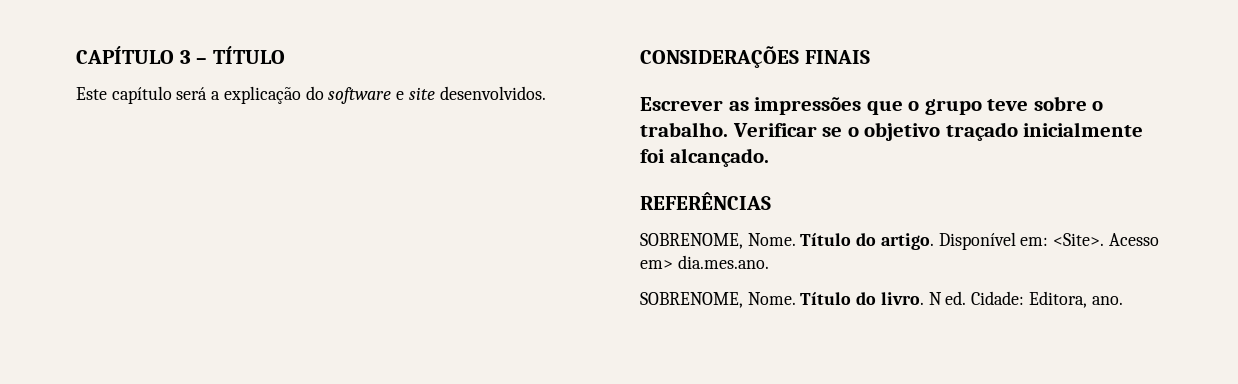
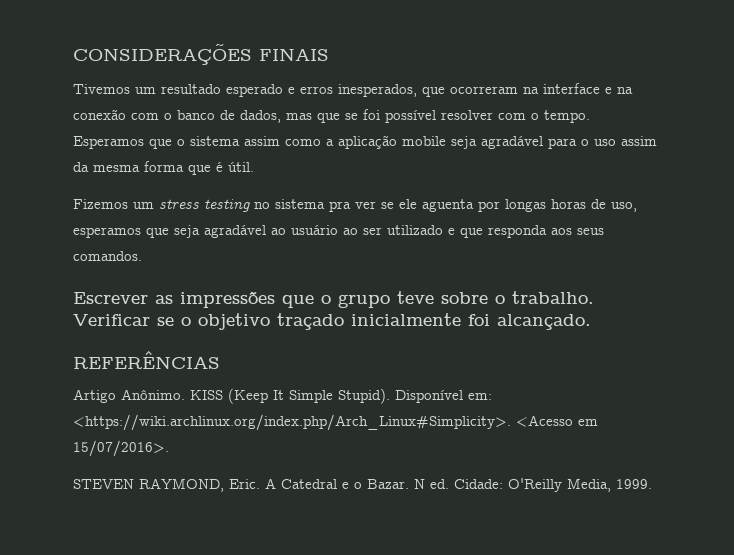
[76,46,285,64] [76,86,546,104] [640,46,870,68] CAPÍTULO 3 – TÍTULO // Este capítulo será a explicação do software e site desenvolvidos. // CONSIDERAÇÕES FINAIS -> [73,43,329,65] [73,83,633,97] [73,109,590,123] [73,135,657,149] [73,161,254,175] [73,199,637,212] [73,225,604,238] [73,251,142,261] CONSIDERAÇÕES FINAIS // Tivemos um resultado esperado e erros inesperados, que ocorreram na interface e na conexão com o banco de dados, mas que se foi possível resolver com o tempo. Esperamos que o sistema assim como a aplicação mobile seja agradável para o uso assim da mesma forma que é útil. // Fizemos um stress testing no sistema pra ver se ele aguenta por longas horas de uso, esperamos que seja agradável ao usuário ao ser utilizado e que responda aos seus comandos.
[640,232,1159,250] [640,255,769,269] [640,291,1123,308] SOBRENOME, Nome. Título do artigo. Disponível em: <Site>. Acesso em> dia.mes.ano. // SOBRENOME, Nome. Título do livro. N ed. Cidade: Editora, ano. -> [73,388,492,404] [73,414,598,431] [73,440,169,457] [73,478,652,492] Artigo Anônimo. KISS (Keep It Simple Stupid). Disponível em: <https://wiki.archlinux.org/index.php/Arch_Linux#Simplicity>. <Acesso em 15/07/2016>. // STEVEN RAYMOND, Eric. A Catedral e o Bazar. N ed. Cidade: O'Reilly Media, 1999.

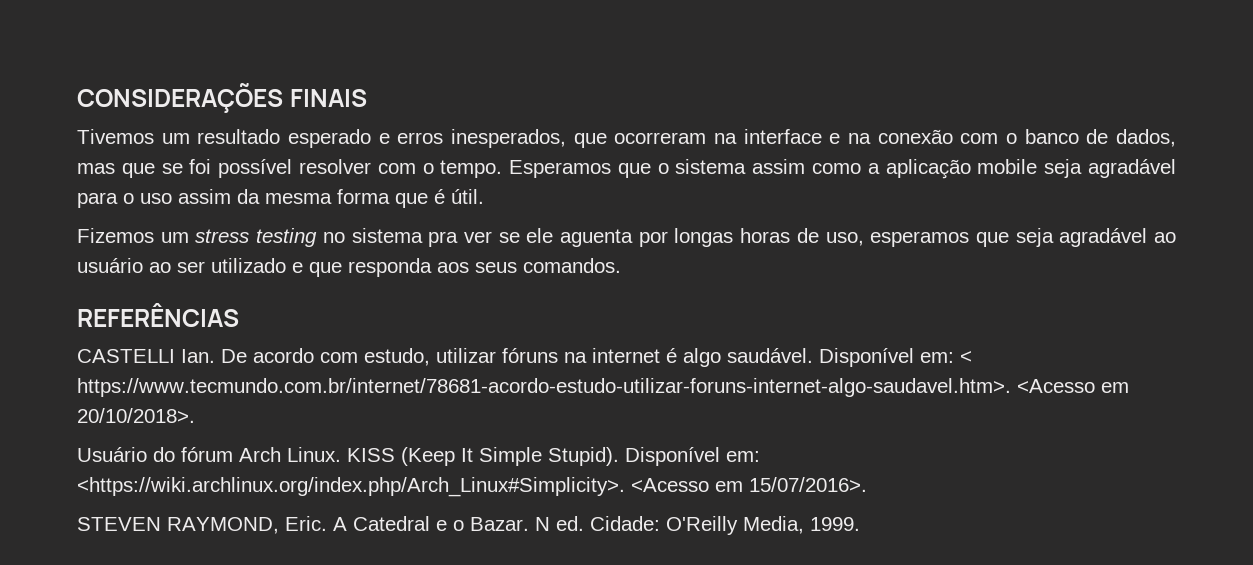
[73,291,594,308] [73,313,591,330] [73,351,220,369] [73,389,185,403] Escrever as impressões que o grupo teve sobre o trabalho. Verificar se o objetivo traçado inicialmente foi alcançado. // REFERÊNCIAS // Artigo Anônimo. -> [77,303,239,327] [77,348,972,367] [77,378,1129,397] [77,408,195,423] [77,447,341,462] REFERÊNCIAS // CASTELLI Ian. De acordo com estudo, utilizar fóruns na internet é algo saudável. Disponível em: < https://www.tecmundo.com.br/internet/78681-acordo-estudo-utilizar-foruns-internet-algo-saudavel.htm>. <Acesso em 20/10/2018>. // Usuário do fórum Arch Linux.

